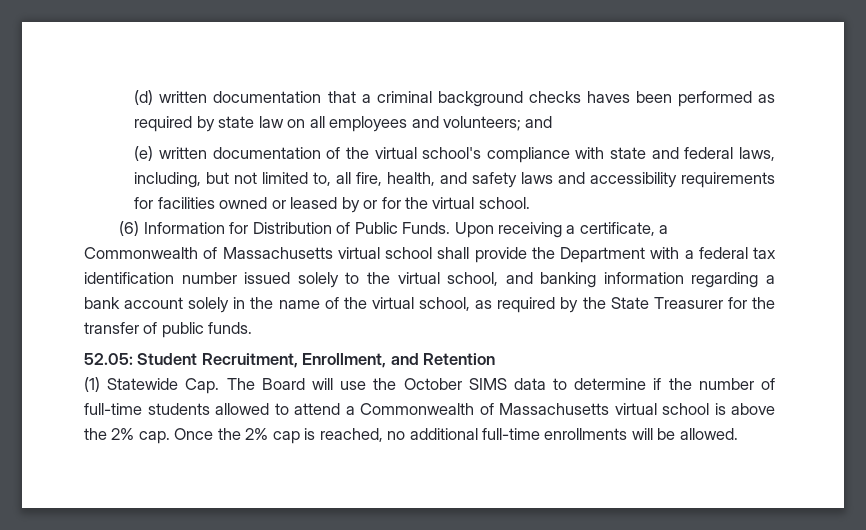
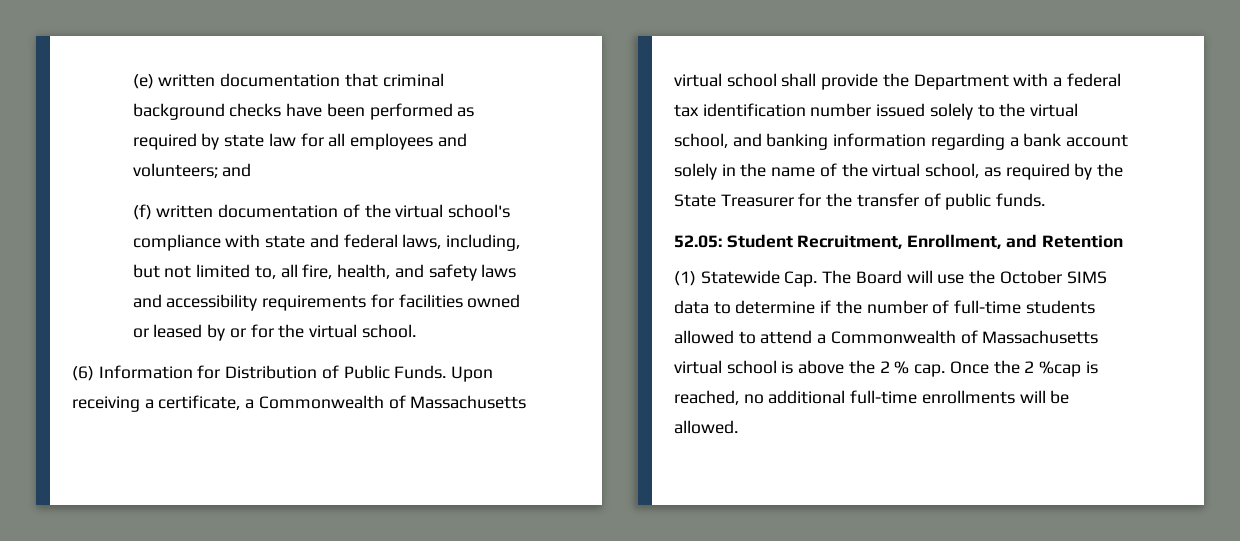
[134,90,154,105] (d) -> [132,74,154,89] (e)
[361,94,371,103] a -> (378, 80) none
[586,91,630,103] haves -> [286,103,323,117] have
[287,119,306,128] on -> [300,133,324,147] for
[134,146,154,161] (e) -> [132,204,152,220] (f)
[111,428,135,440] 2% -> [879,361,910,374] 2 %
[245,428,300,444] 2% cap -> [1024,361,1081,377] 2 %cap

